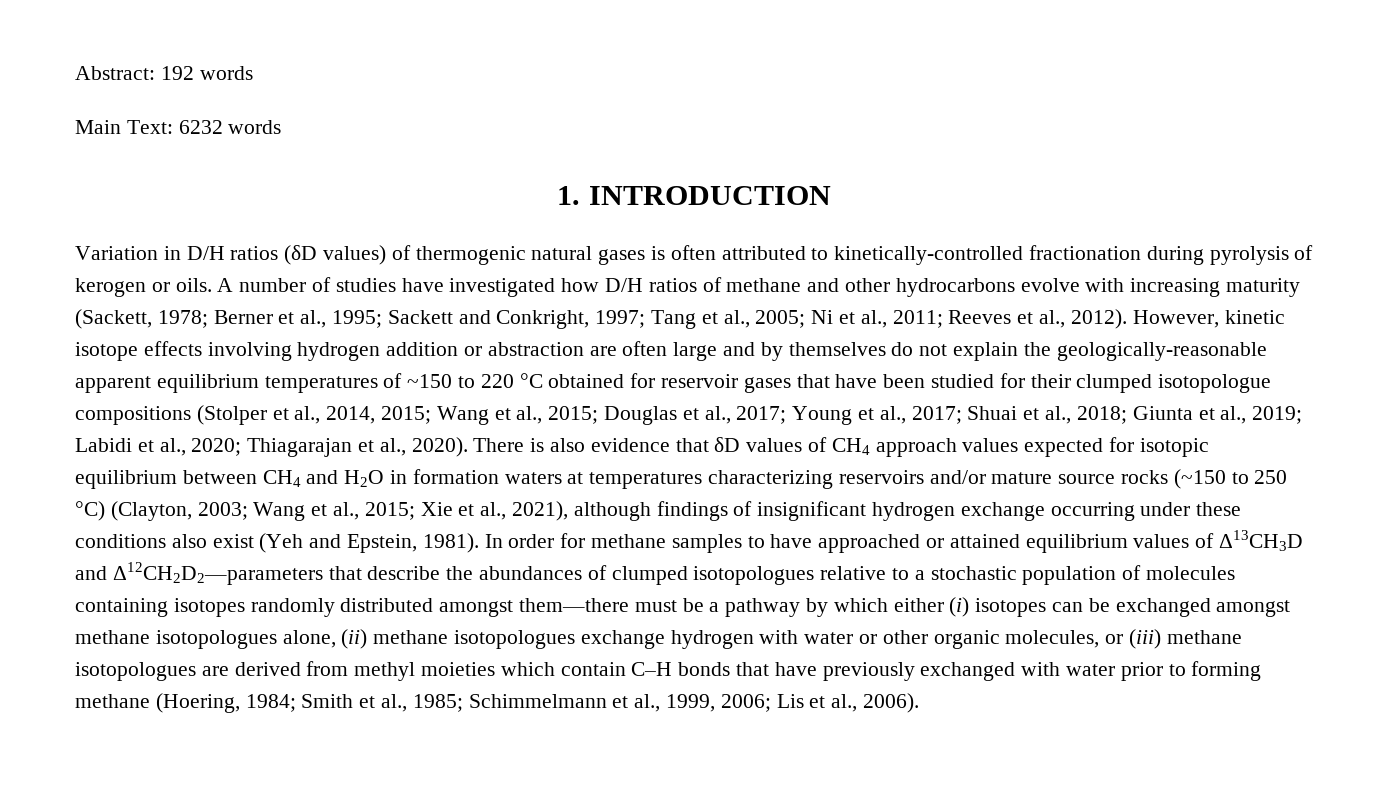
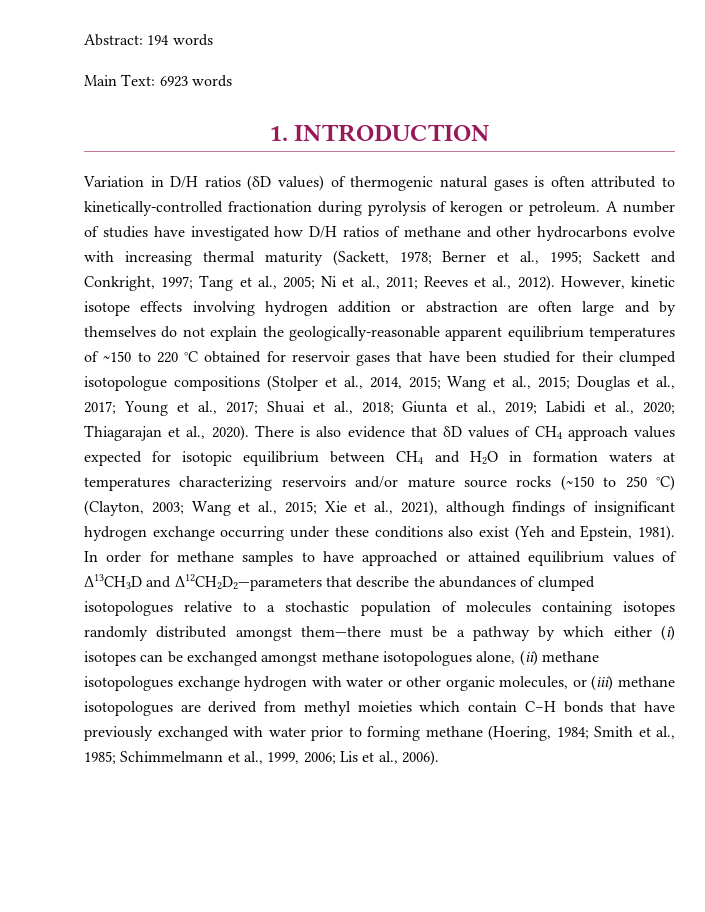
[160,66,194,80] 192 -> [147,35,170,45] 194
[178,120,223,134] 6232 -> [159,76,188,87] 6923
[175,278,212,292] oils. -> [529,201,601,216] petroleum.
(1221, 287) none -> [202,251,255,262] thermal

